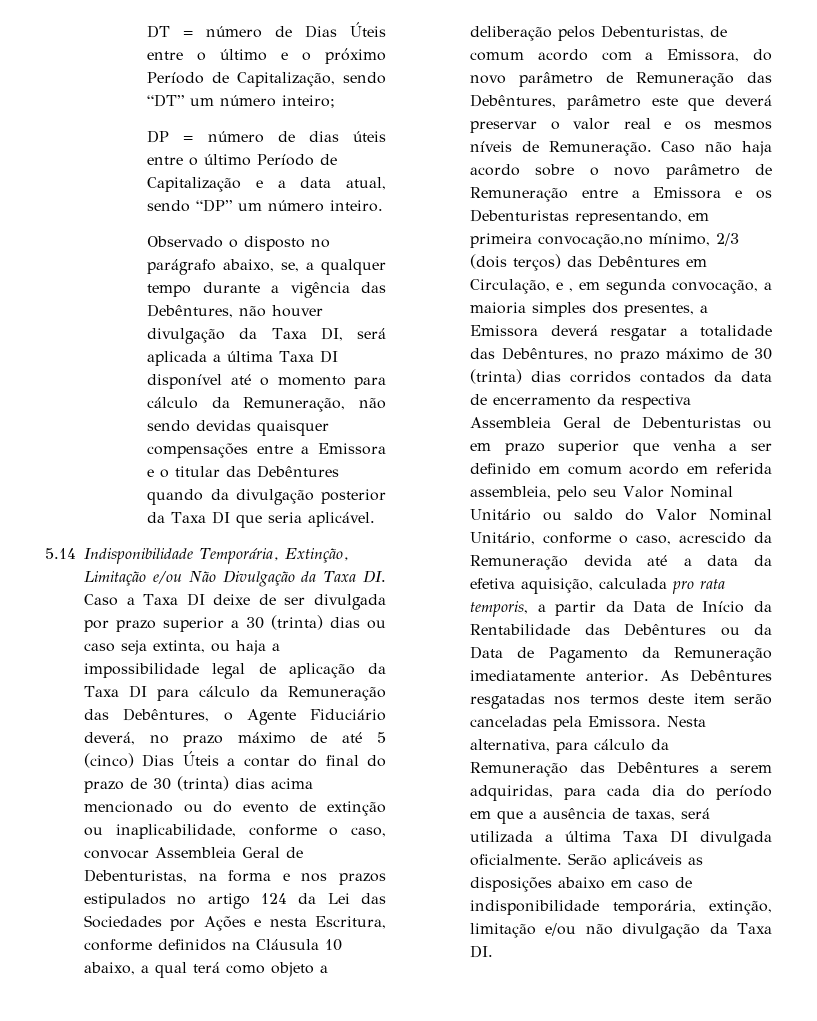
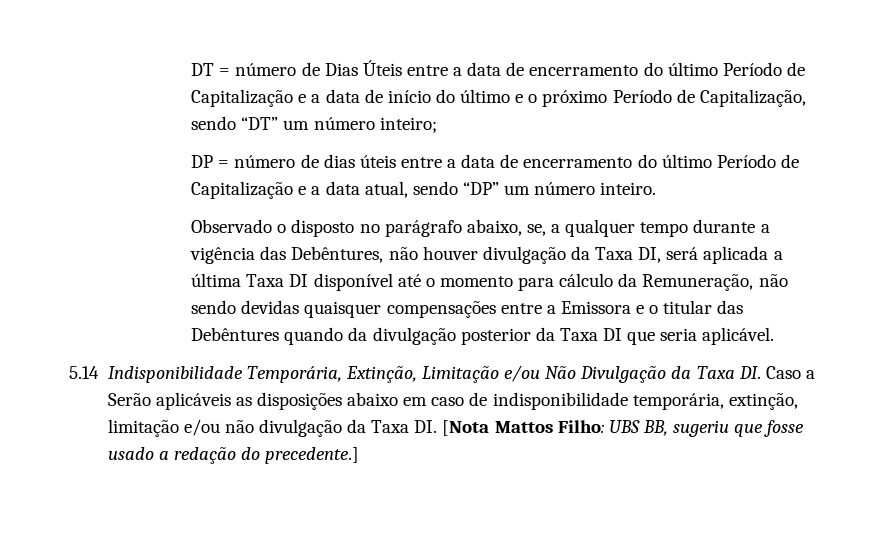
[197,52,207,61] o -> [453,62,805,76] [191,89,455,107] a data de encerramento do último Período de Capitalização e a data de início do
[189,157,199,166] o -> [447,154,657,168] a data de encerramento do
[143,593,387,610] [84,615,386,632] [84,640,280,655] [84,663,386,679] [84,685,386,701] [84,708,386,725] [84,732,386,747] [84,751,386,768] [84,776,313,793] [84,801,386,816] [84,824,386,839] [84,847,303,859] [84,869,386,885] [84,893,386,909] [84,915,386,931] [84,939,342,951] [84,962,328,978] [470,25,727,41] [470,49,772,62] [470,72,772,87] [470,94,772,111] [470,118,772,133] [470,141,772,156] [470,164,772,179] [470,187,772,202] [470,209,709,225] [470,233,739,248] [470,254,707,271] [470,279,772,295] [470,302,708,317] [470,325,772,341] [470,347,772,363] [470,369,772,384] [470,394,691,409] [470,416,772,429] [470,440,772,456] [470,463,772,475] [470,486,733,501] [470,509,772,521] [470,532,772,545] [470,555,772,570] [470,578,725,594] [470,600,772,617] [470,623,772,636] [470,646,772,663] [470,669,772,682] [470,693,772,709] [470,716,706,731] [470,739,669,754] [470,761,772,777] [470,785,772,801] [470,808,710,824] [470,830,772,847] [470,854,562,866] Taxa DI deixe de ser divulgada por prazo superior a 30 (trinta) dias ou caso seja extinta, ou haja a impossibilidade legal de aplicação da Taxa DI para cálculo da Remuneração das Debêntures, o Agente Fiduciário deverá, no prazo máximo de até 5 (cinco) Dias Úteis a contar do final do prazo de 30 (trinta) dias acima mencionado ou do evento de extinção ou inaplicabilidade, conforme o caso, convocar Assembleia Geral de Debenturistas, na forma e nos prazos estipulados no artigo 124 da Lei das Sociedades por Ações e nesta Escritura, conforme definidos na Cláusula 10 abaixo, a qual terá como objeto a deliberação pelos Debenturistas, de comum acordo com a Emissora, do novo parâmetro de Remuneração das Debêntures, parâmetro este que deverá preservar o valor real e os mesmos níveis de Remuneração. Caso não haja acordo sobre o novo parâmetro de Remuneração entre a Emissora e os Debenturistas representando, em primeira convocação,no mínimo, 2/3 (dois terços) das Debêntures em Circulação, e , em segunda convocação, a maioria simples dos presentes, a Emissora deverá resgatar a totalidade das Debêntures, no prazo máximo de 30 (trinta) dias corridos contados da data de encerramento da respectiva Assembleia Geral de Debenturistas ou em prazo superior que venha a ser definido em comum acordo em referida assembleia, pelo seu Valor Nominal Unitário ou saldo do Valor Nominal Unitário, conforme o caso, acrescido da Remuneração devida até a data da efetiva aquisição, calculada pro rata temporis, a partir da Data de Início da Rentabilidade das Debêntures ou da Data de Pagamento da Remuneração imediatamente anterior. As Debêntures resgatadas nos termos deste item serão canceladas pela Emissora. Nesta alternativa, para cálculo da Remuneração das Debêntures a serem adquiridas, para cada dia do período em que a ausência de taxas, será utilizada a última Taxa DI divulgada oficialmente. -> (815, 374) none
(493, 951) none -> [442,420,805,437] [107,446,360,464] [Nota Mattos Filho: UBS BB, sugeriu que fosse usado a redação do precedente.]

